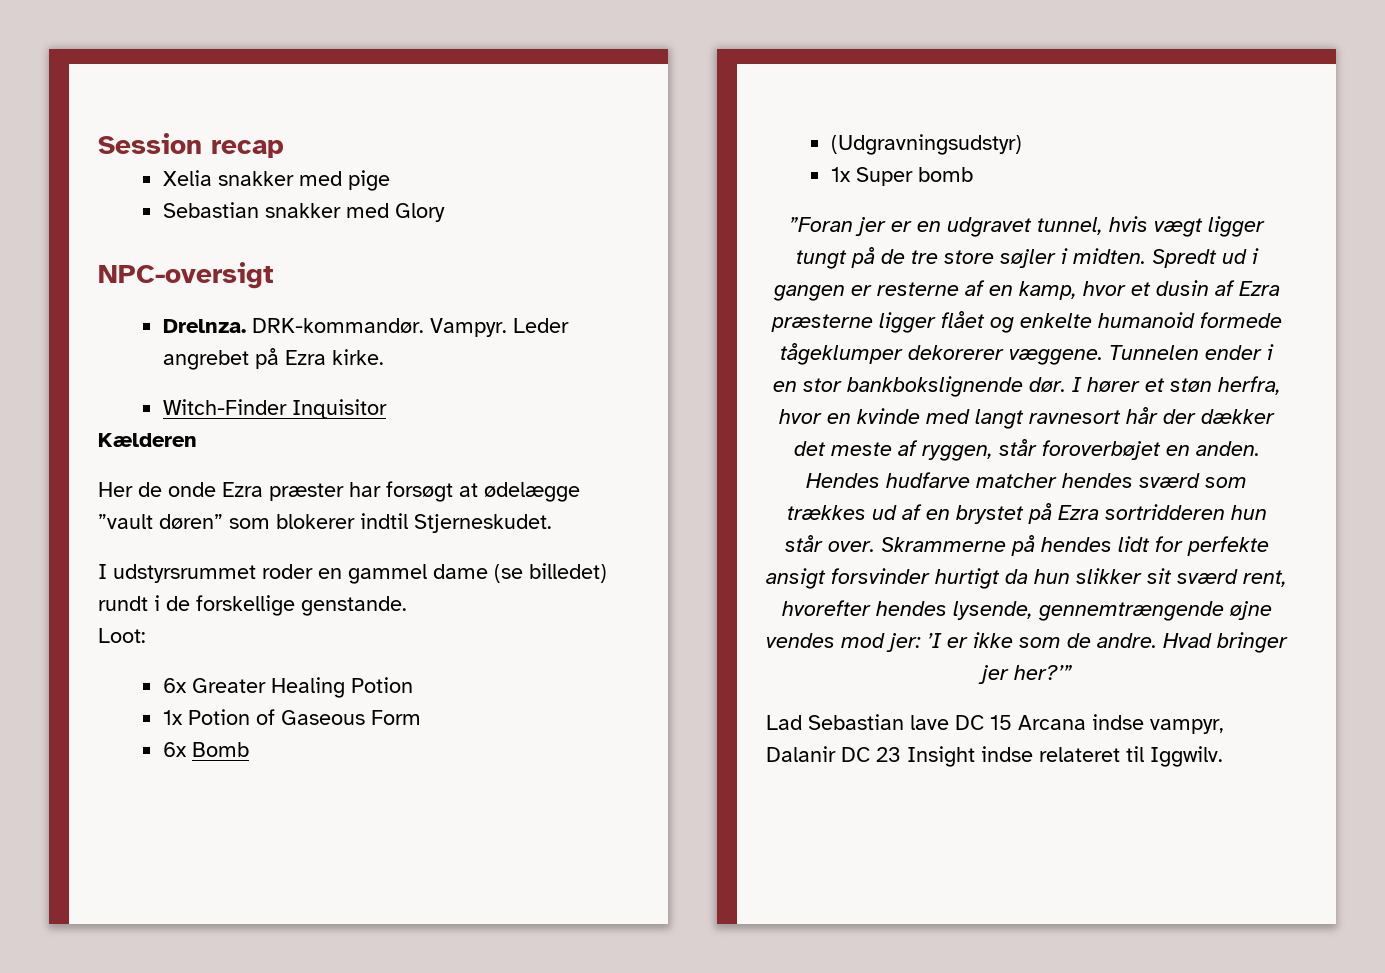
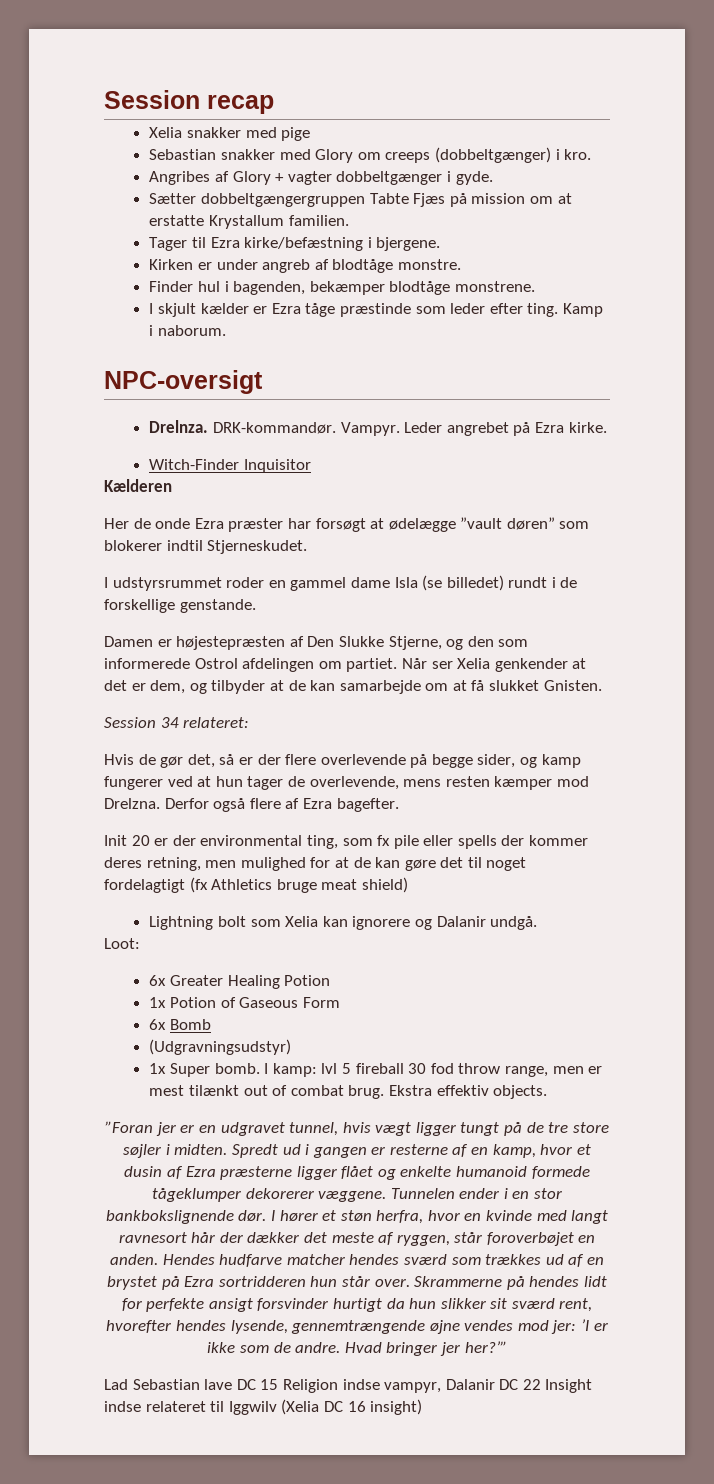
(446, 212) none -> [357,147,592,163] [149,171,493,185] [149,193,572,207] [149,215,349,229] [149,237,441,251] [149,259,462,273] [149,281,536,295] [149,303,603,317] [149,325,227,336] om creeps (dobbeltgænger) i kro. // Angribes af Glory + vagter dobbeltgænger i gyde. // Sætter dobbeltgængergruppen Tabte Fjæs på mission om at erstatte Krystallum familien. // Tager til Ezra kirke/befæstning i bjergene. // Kirken er under angreb af blodtåge monstre. // Finder hul i bagenden, bekæmper blodtåge monstrene. // I skjult kælder er Ezra tåge præstinde som leder efter ting. Kamp i naborum.
(488, 571) none -> [394,577,418,588] Isla
(407, 606) none -> [104,636,529,650] [104,658,587,672] [104,680,602,694] [104,717,250,728] [104,754,581,768] [104,776,589,790] [104,798,399,812] [104,835,589,849] [104,857,527,871] [104,877,408,893] [149,916,538,930] // Damen er højestepræsten af Den Slukke Stjerne, og den som informerede Ostrol afdelingen om partiet. Når ser Xelia genkender at det er dem, og tilbyder at de kan samarbejde om at få slukket Gnisten. // Session 34 relateret: // Hvis de gør det, så er der flere overlevende på begge sider, og kamp fungerer ved at hun tager de overlevende, mens resten kæmper mod Drelzna. Derfor også flere af Ezra bagefter. // Init 20 er der environmental ting, som fx pile eller spells der kommer deres retning, men mulighed for at de kan gøre det til noget fordelagtigt (fx Athletics bruge meat shield) // Lightning bolt som Xelia kan ignorere og Dalanir undgå.
[918,167,974,182] bomb -> [214,1063,603,1077] [149,1085,548,1099] bomb. I kamp: lvl 5 fireball 30 fod throw range, men er mest tilænkt out of combat brug. Ekstra effektiv objects.
[1018,715,1086,730] Arcana -> [282,1379,338,1393] Religion
[876,747,901,762] 23 -> [522,1379,541,1390] 22
[1150,746,1223,767] Iggwilv. -> [228,1399,423,1415] Iggwilv (Xelia DC 16 insight)

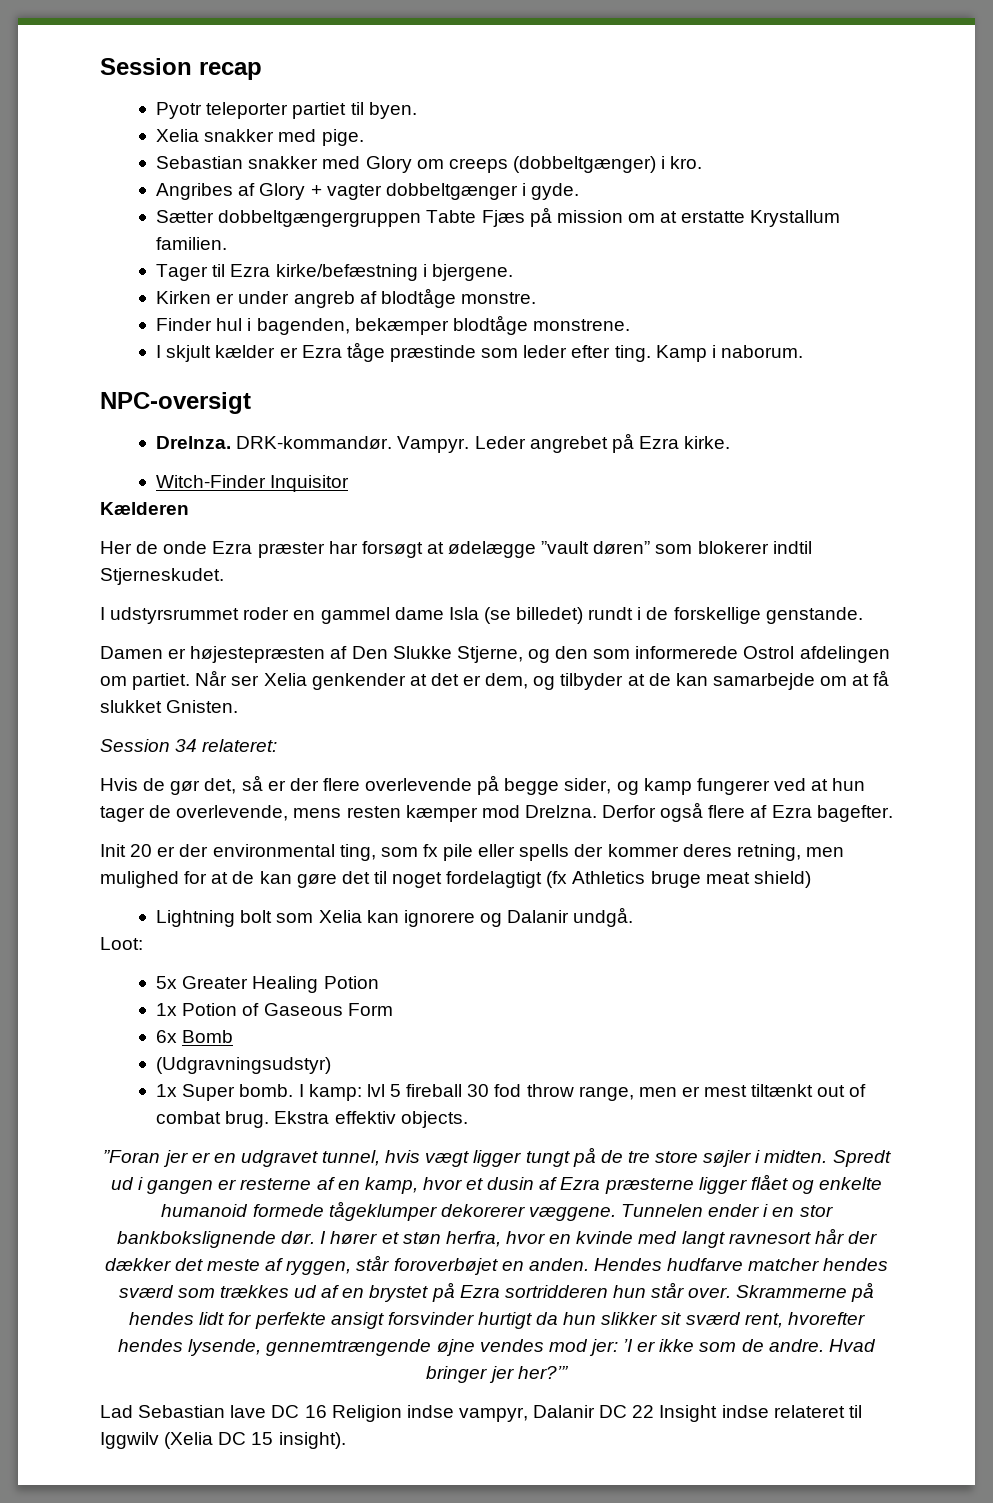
(274, 104) none -> [156,102,417,119] // Pyotr teleporter partiet til byen.
[281,127,311,141] pige -> [321,129,364,146] pige.
[149,975,167,986] 6x -> [156,976,178,989] 5x
[189,1085,240,1096] tilænkt -> [751,1084,814,1097] tiltænkt
[260,1379,279,1390] 15 -> [304,1405,327,1418] 16
[347,1399,423,1415] 16 insight) -> [251,1432,346,1449] 15 insight).

